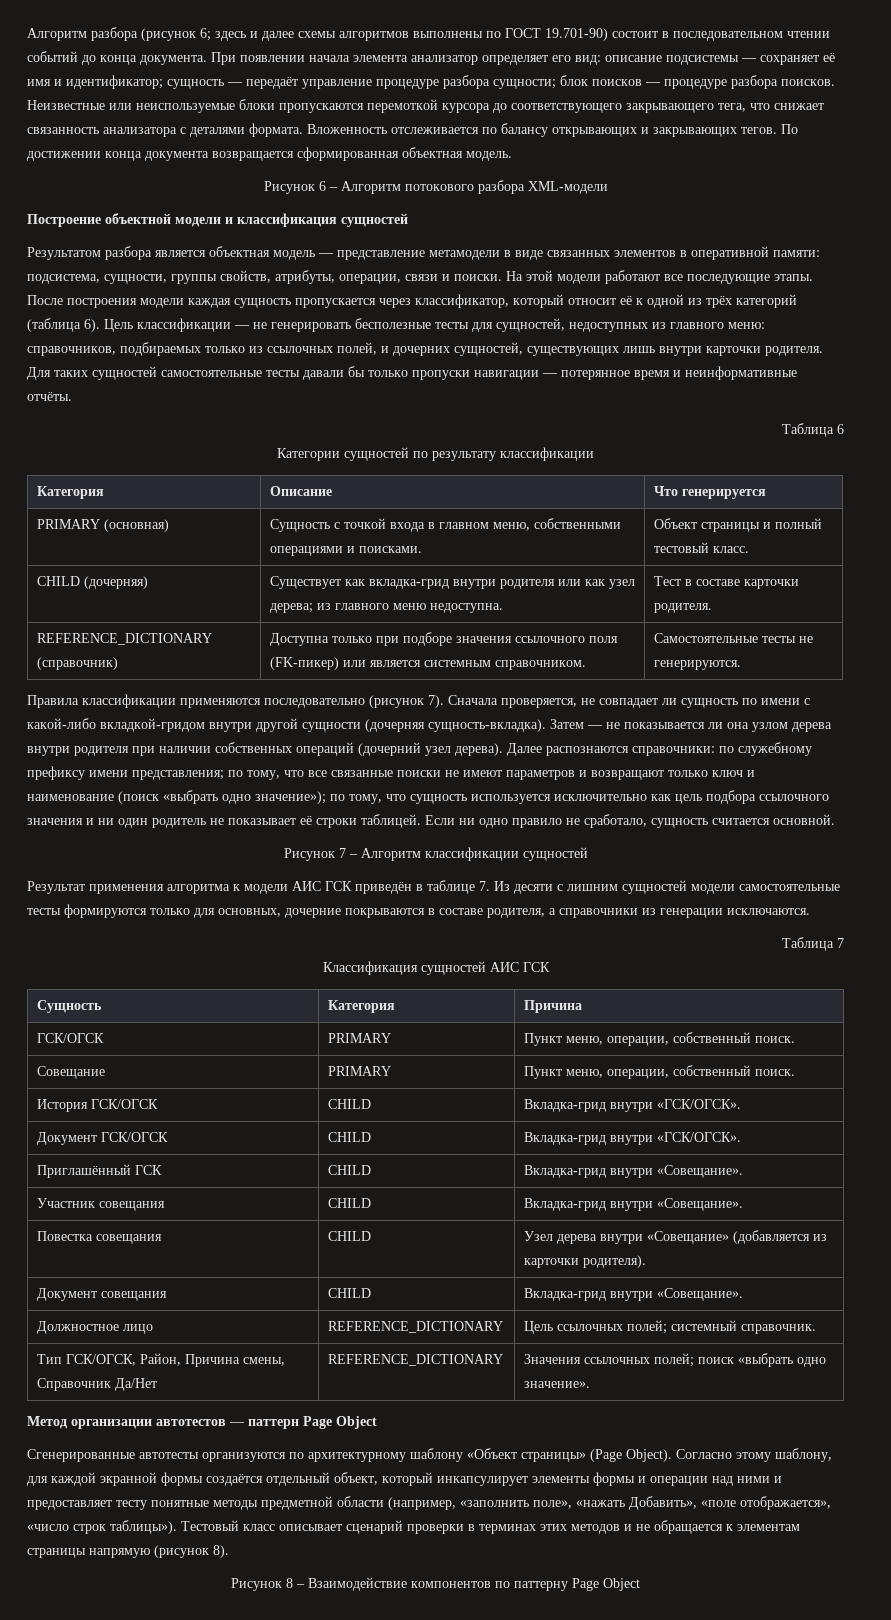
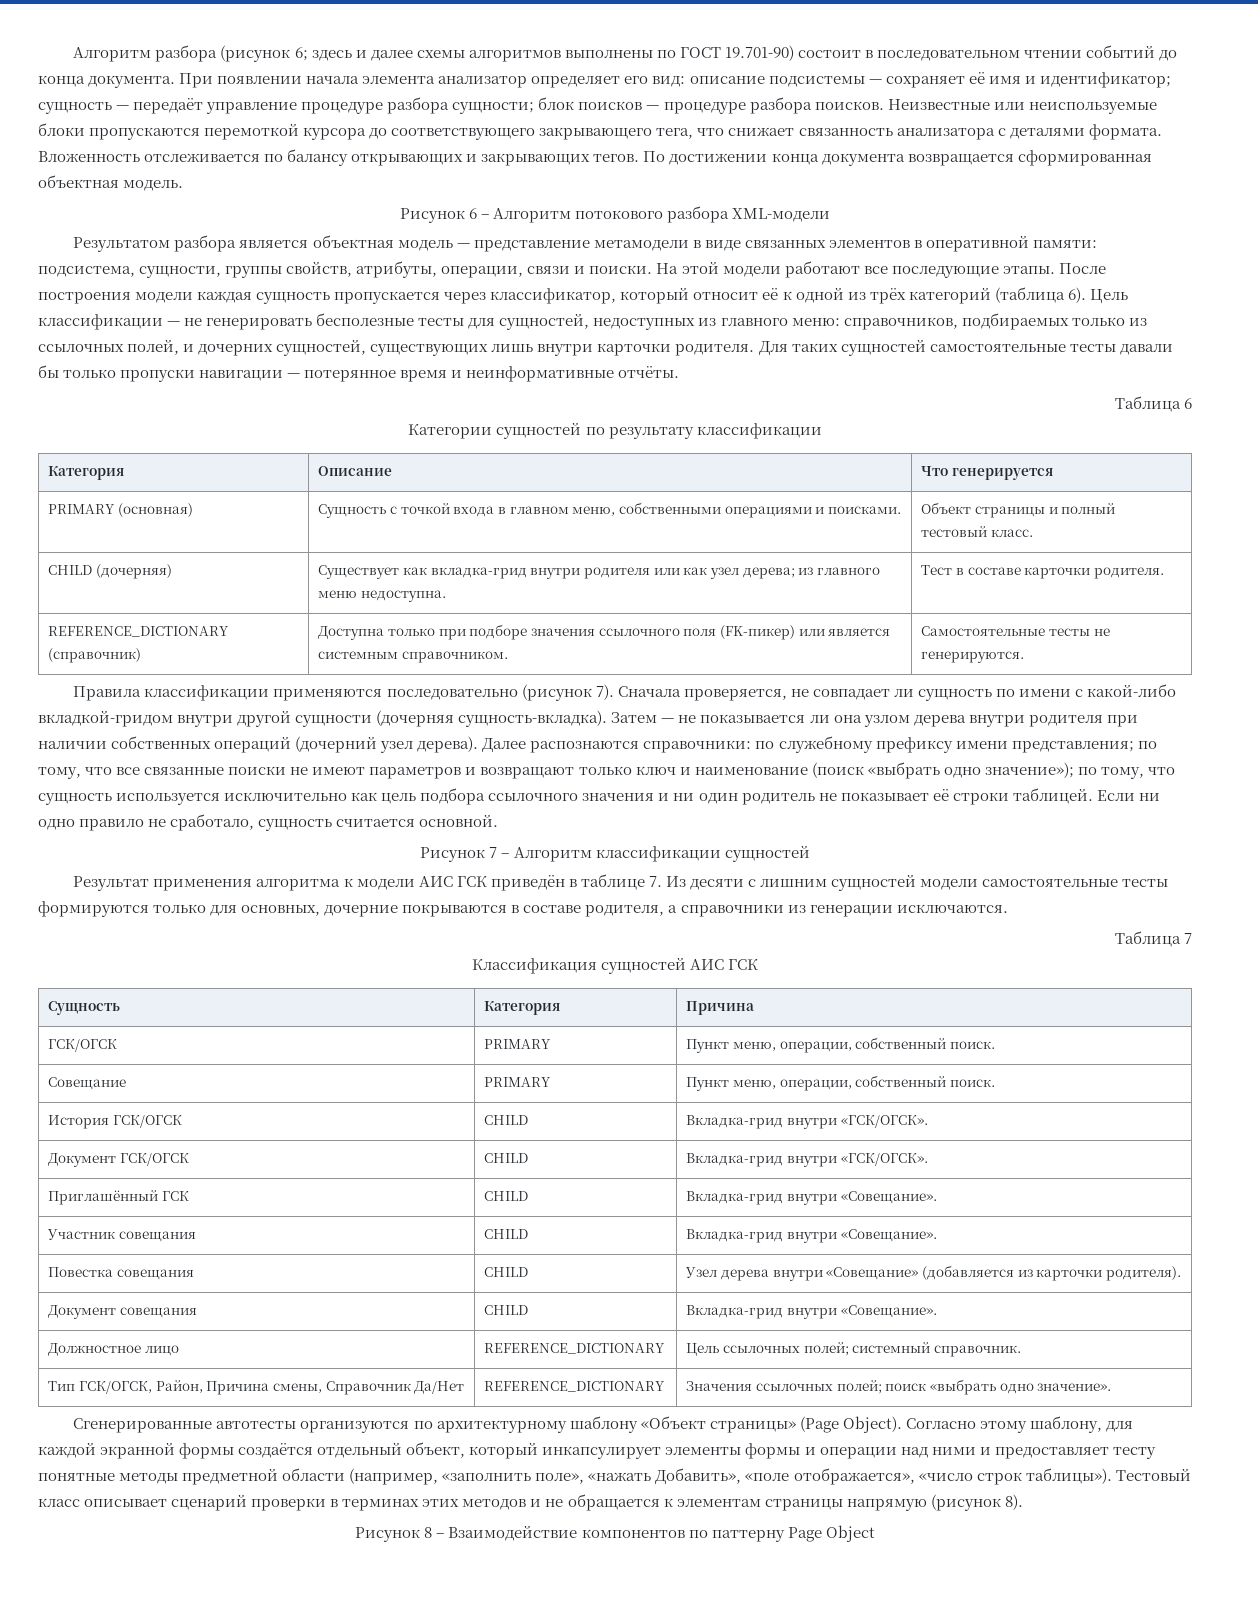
[27,213,408,227] // Построение объектной модели и классификация сущностей -> (831, 215) none
[27,1416,377,1429] // Метод организации автотестов — паттерн Page Object -> (1112, 1387) none

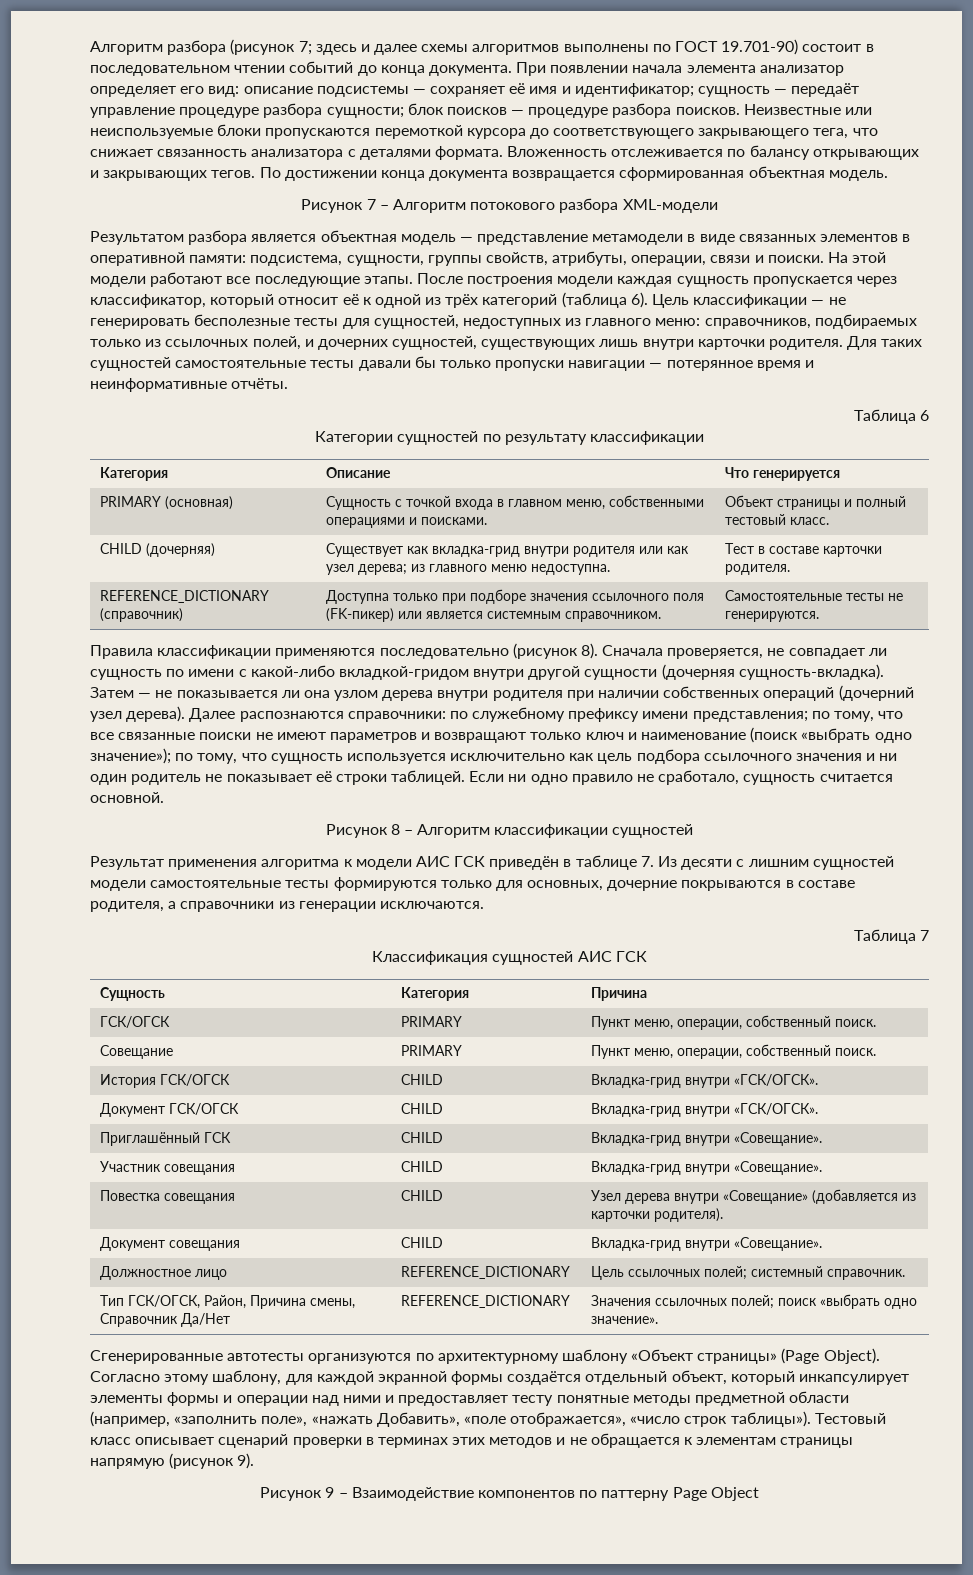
[294,47,308,61] 6; -> [298,41,312,55] 7;
[468,208,477,219] 6 -> [366,199,376,210] 7
[595,684,614,700] 7). -> [580,643,598,659] 8).
[489,847,498,858] 7 -> [390,824,400,835] 8
[1004,1494,1023,1510] [355,1527,433,1542] 8). // Рисунок 8 -> [237,1453,255,1469] [260,1487,335,1501] 9). // Рисунок 9

